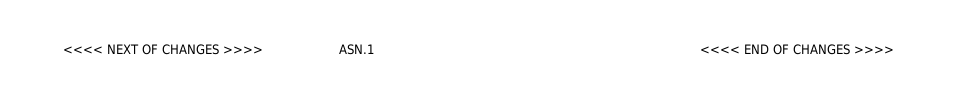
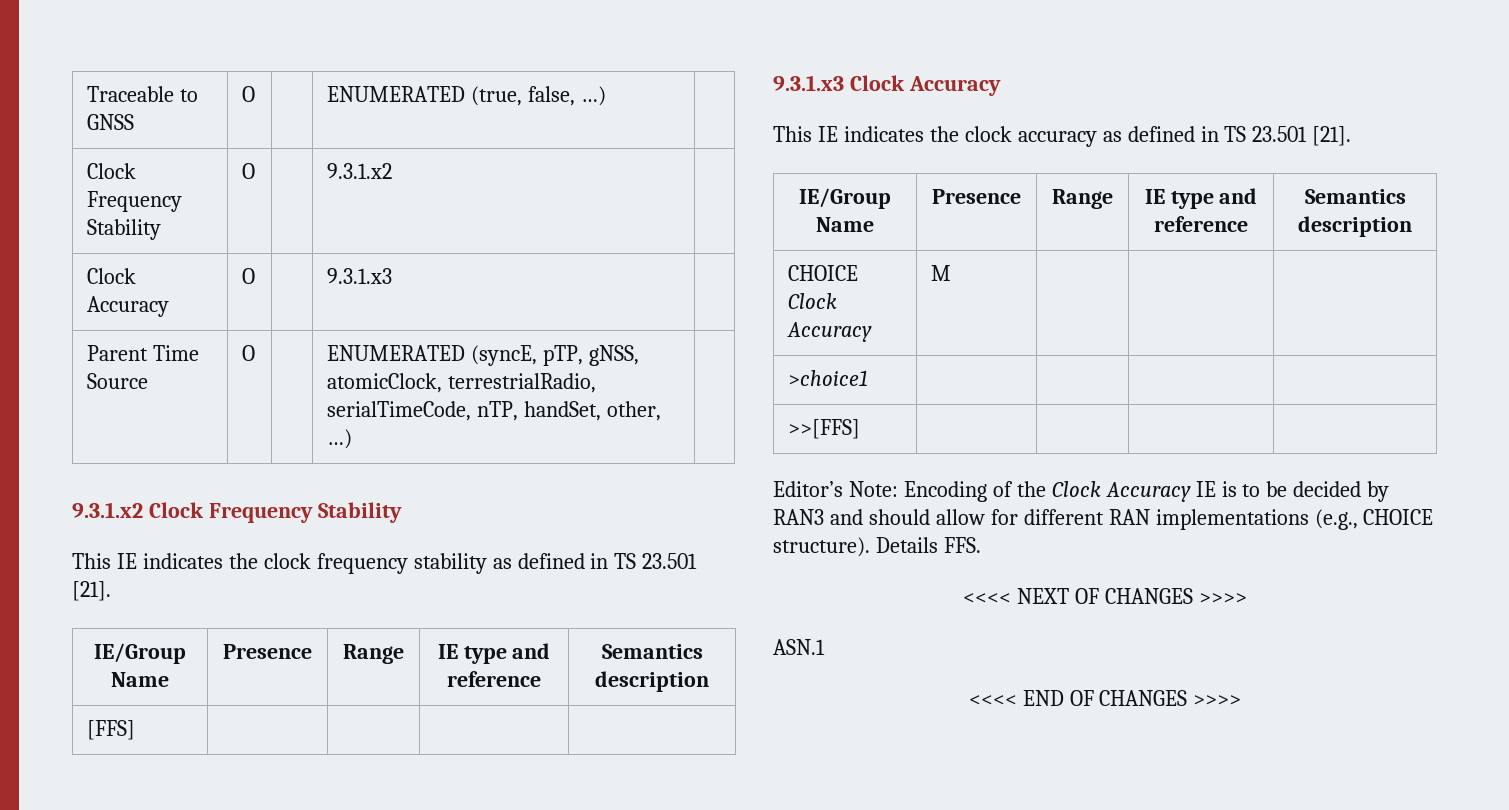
(63, 50) none -> [86,86,198,102] [86,114,134,130] [241,86,255,102] [326,86,606,106] [86,163,136,179] [86,191,182,212] [86,219,161,240] [241,163,255,179] [326,163,392,179] [86,268,136,284] [86,296,169,317] [241,268,255,284] [326,268,392,284] [86,345,199,361] [86,373,148,389] [241,345,255,361] [326,345,639,366] [326,373,596,393] [326,401,661,421] [326,429,352,449] [72,502,402,523] [72,553,698,574] [72,581,111,601] [94,643,186,664] [111,672,169,687] [223,644,312,659] [343,644,404,664] [437,643,551,664] [447,671,541,687] [601,644,703,659] [595,671,709,692] [86,720,135,740] [773,75,1001,96] [773,126,1352,147] [799,188,891,209] [816,217,874,232] [932,189,1021,204] [1052,189,1113,209] [1144,188,1258,209] [1154,216,1248,232] [1304,189,1406,204] [1298,216,1412,237] [787,265,858,281] [787,293,837,309] [786,322,872,342] [930,265,951,281] [787,370,868,386] [787,419,860,439] [773,481,1390,502] [773,509,1434,530] [773,537,981,557] Traceable to GNSS | O | | ENUMERATED (true, false, …) | // Clock Frequency Stability | O | | 9.3.1.x2 | // Clock Accuracy | O | | 9.3.1.x3 | // Parent Time Source | O | | ENUMERATED (syncE, pTP, gNSS, atomicClock, terrestrialRadio, serialTimeCode, nTP, handSet, other, …) | // 9.3.1.x2 Clock Frequency Stability // This IE indicates the clock frequency stability as defined in TS 23.501 [21]. // IE/Group Name | Presence | Range | IE type and reference | Semantics description // [FFS] | | | | // 9.3.1.x3 Clock Accuracy // This IE indicates the clock accuracy as defined in TS 23.501 [21]. // IE/Group Name | Presence | Range | IE type and reference | Semantics description // CHOICE Clock Accuracy | M | | | // >choice1 | | | | // >>[FFS] | | | | // Editor’s Note: Encoding of the Clock Accuracy IE is to be decided by RAN3 and should allow for different RAN implementations (e.g., CHOICE structure). Details FFS. //

